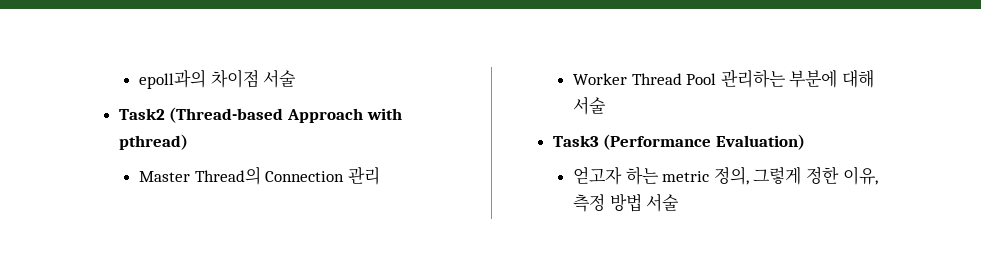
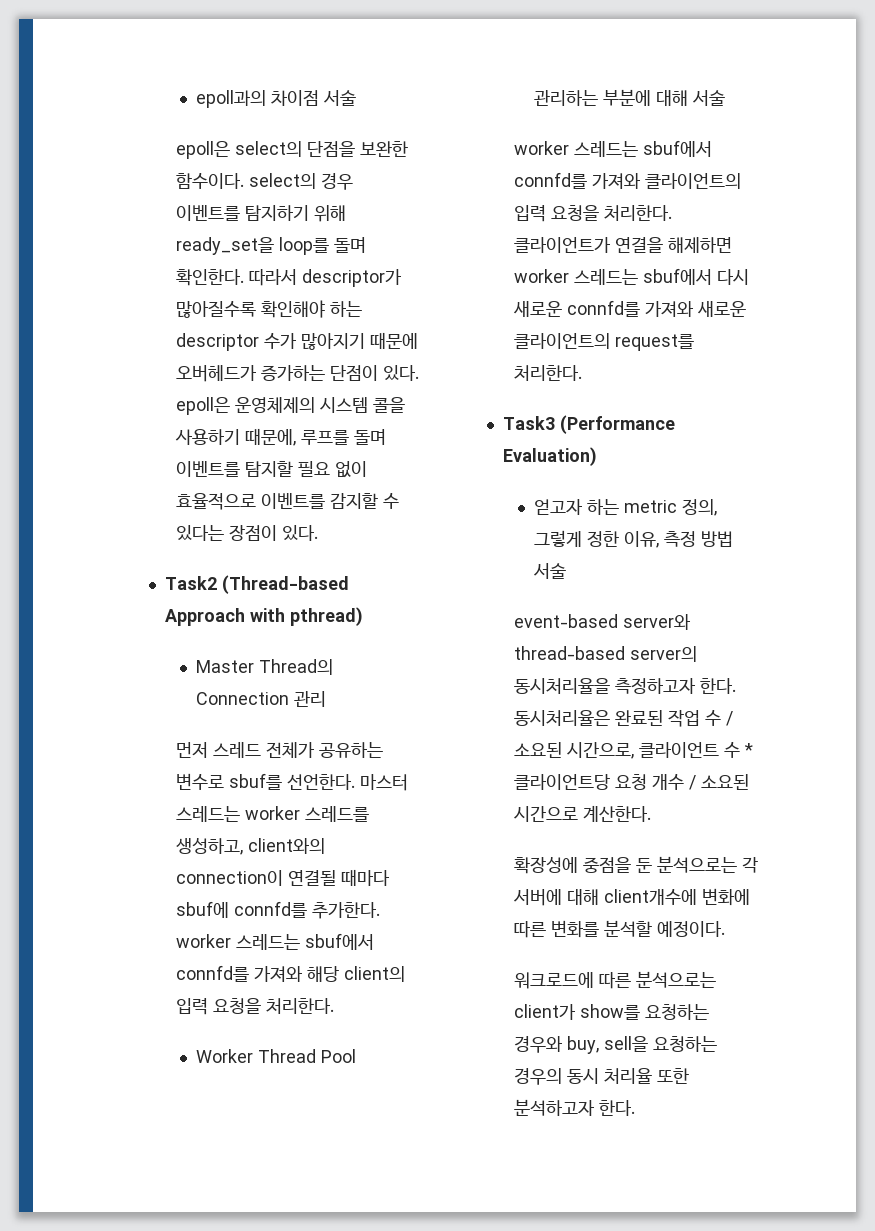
(297, 78) none -> [176,141,409,159] [176,173,354,190] [176,205,347,222] [176,237,367,255] [176,269,403,287] [176,300,363,318] [176,332,419,351] [176,365,420,382] [176,397,406,415] [175,428,387,446] [176,461,368,478] [176,493,400,510] [176,525,319,541] // epoll은 select의 단점을 보완한 함수이다. select의 경우 이벤트를 탐지하기 위해 ready_set을 loop를 돌며 확인한다. 따라서 descriptor가 많아질수록 확인해야 하는 descriptor 수가 많아지기 때문에 오버헤드가 증가하는 단점이 있다. epoll은 운영체제의 시스템 콜을 사용하기 때문에, 루프를 돌며 이벤트를 탐지할 필요 없이 효율적으로 이벤트를 감지할 수 있다는 장점이 있다.
(380, 176) none -> [176,742,384,758] [176,773,409,791] [176,806,370,822] [176,838,326,855] [176,869,391,886] [176,901,381,919] [176,933,375,950] [176,965,406,982] [176,998,335,1015] // 먼저 스레드 전체가 공유하는 변수로 sbuf를 선언한다. 마스터 스레드는 worker 스레드를 생성하고, client와의 connection이 연결될 때마다 sbuf에 connfd를 추가한다. worker 스레드는 sbuf에서 connfd를 가져와 해당 client의 입력 요청을 처리한다.
(607, 105) none -> [514,140,713,157] [514,172,742,189] [514,205,673,222] [514,237,733,253] [514,268,750,285] [513,300,747,317] [514,333,695,351] [514,365,583,381] // worker 스레드는 sbuf에서 connfd를 가져와 클라이언트의 입력 요청을 처리한다. 클라이언트가 연결을 해제하면 worker 스레드는 sbuf에서 다시 새로운 connfd를 가져와 새로운 클라이언트의 request를 처리한다.
(680, 202) none -> [514,614,692,630] [514,646,698,662] [514,678,737,694] [514,709,734,727] [514,742,754,759] [514,774,750,790] [514,805,652,822] [514,856,759,874] [513,888,751,906] [514,920,726,938] [514,971,717,989] [514,1004,710,1020] [514,1036,718,1054] [514,1068,690,1085] [514,1099,636,1116] // event-based server와 thread-based server의 동시처리율을 측정하고자 한다. 동시처리율은 완료된 작업 수 / 소요된 시간으로, 클라이언트 수 * 클라이언트당 요청 개수 / 소요된 시간으로 계산한다. // 확장성에 중점을 둔 분석으로는 각 서버에 대해 client개수에 변화에 따른 변화를 분석할 예정이다. // 워크로드에 따른 분석으로는 client가 show를 요청하는 경우와 buy, sell을 요청하는 경우의 동시 처리율 또한 분석하고자 한다.

